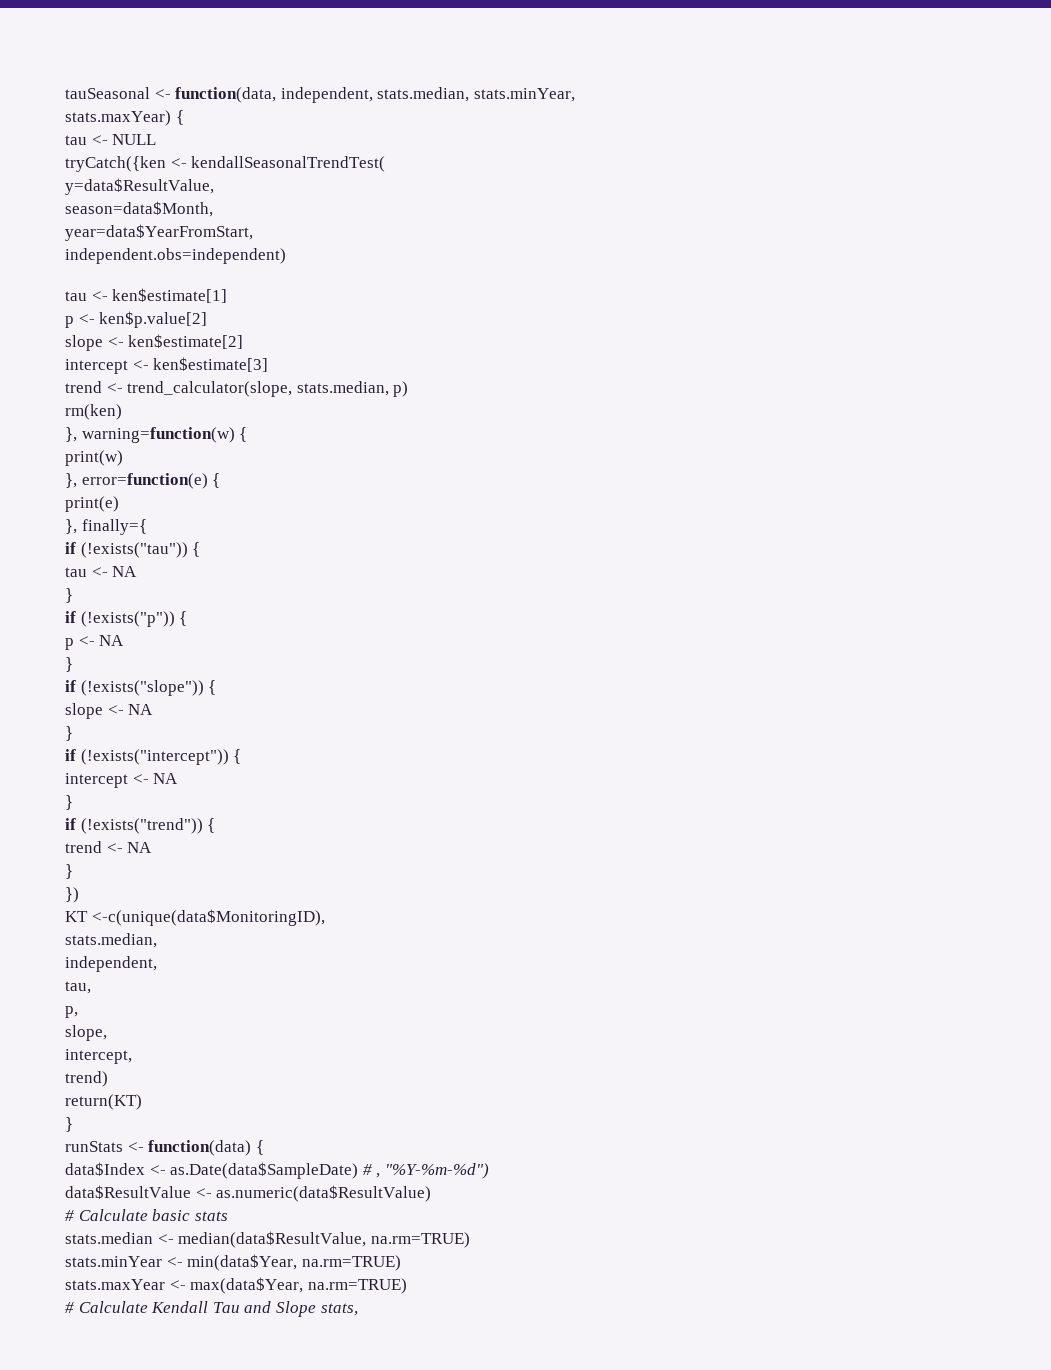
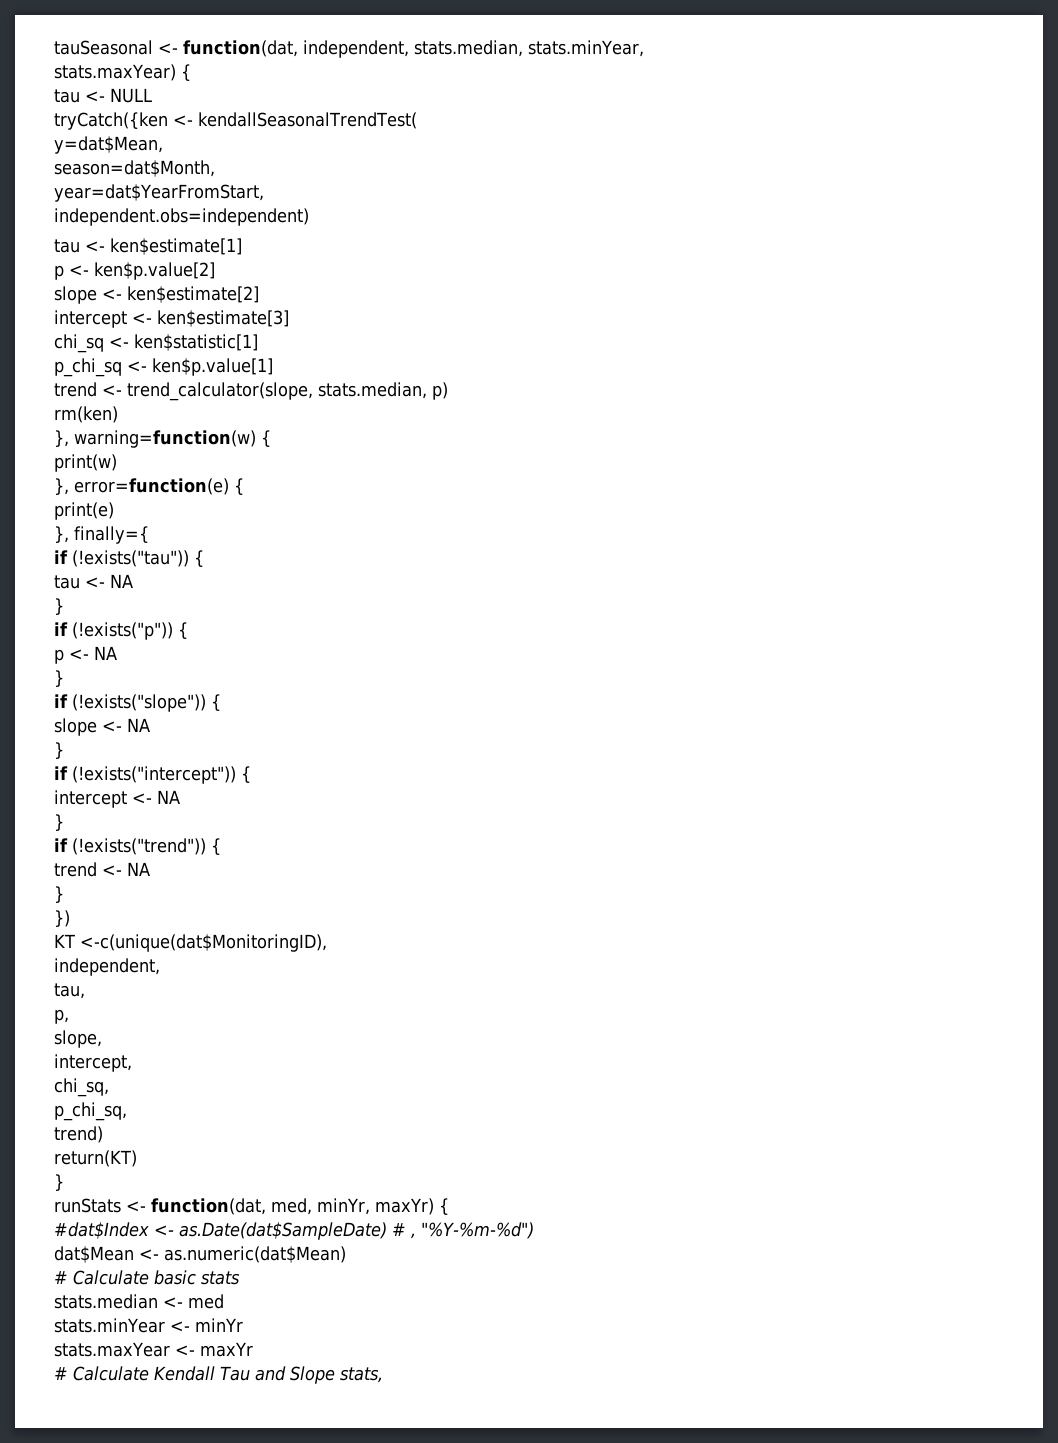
[175,87,277,103] function(data, -> [183,40,298,57] function(dat,
[65,178,214,195] [65,201,213,217] [65,224,253,241] y=data$ResultValue, // season=data$Month, // year=data$YearFromStart, -> [54,136,163,154] [54,160,215,177] [54,184,264,202] y=dat$Mean, // season=dat$Month, // year=dat$YearFromStart,
(269, 364) none -> [54,334,258,353] [54,358,273,377] // chi_sq <- ken$statistic[1] // p_chi_sq <- ken$p.value[1]
[91,909,325,926] [65,933,157,948] <-c(unique(data$MonitoringID), // stats.median, -> [79,934,327,952] <-c(unique(dat$MonitoringID),
(132, 1056) none -> [54,1078,109,1097] [54,1102,127,1121] // chi_sq, // p_chi_sq,
[148,1140,264,1156] [65,1162,359,1179] function(data) { // data$Index <- as.Date(data$SampleDate) -> [151,1198,449,1215] [54,1222,387,1240] function(dat, med, minYr, maxYr) { // #dat$Index <- as.Date(dat$SampleDate)
[65,1185,432,1202] data$ResultValue <- as.numeric(data$ResultValue) -> [54,1246,346,1263] dat$Mean <- as.numeric(dat$Mean)
[178,1231,470,1248] median(data$ResultValue, na.rm=TRUE) -> [188,1294,224,1309] med
[187,1254,401,1271] min(data$Year, na.rm=TRUE) -> [194,1318,243,1332] minYr
[190,1277,407,1294] max(data$Year, na.rm=TRUE) -> [199,1342,253,1357] maxYr

